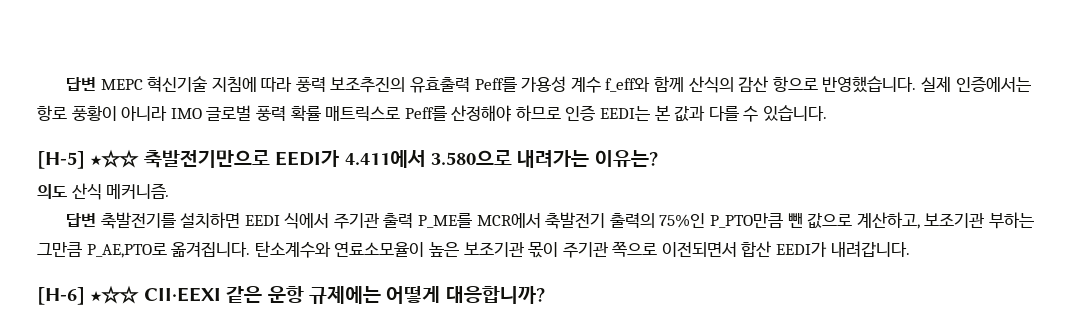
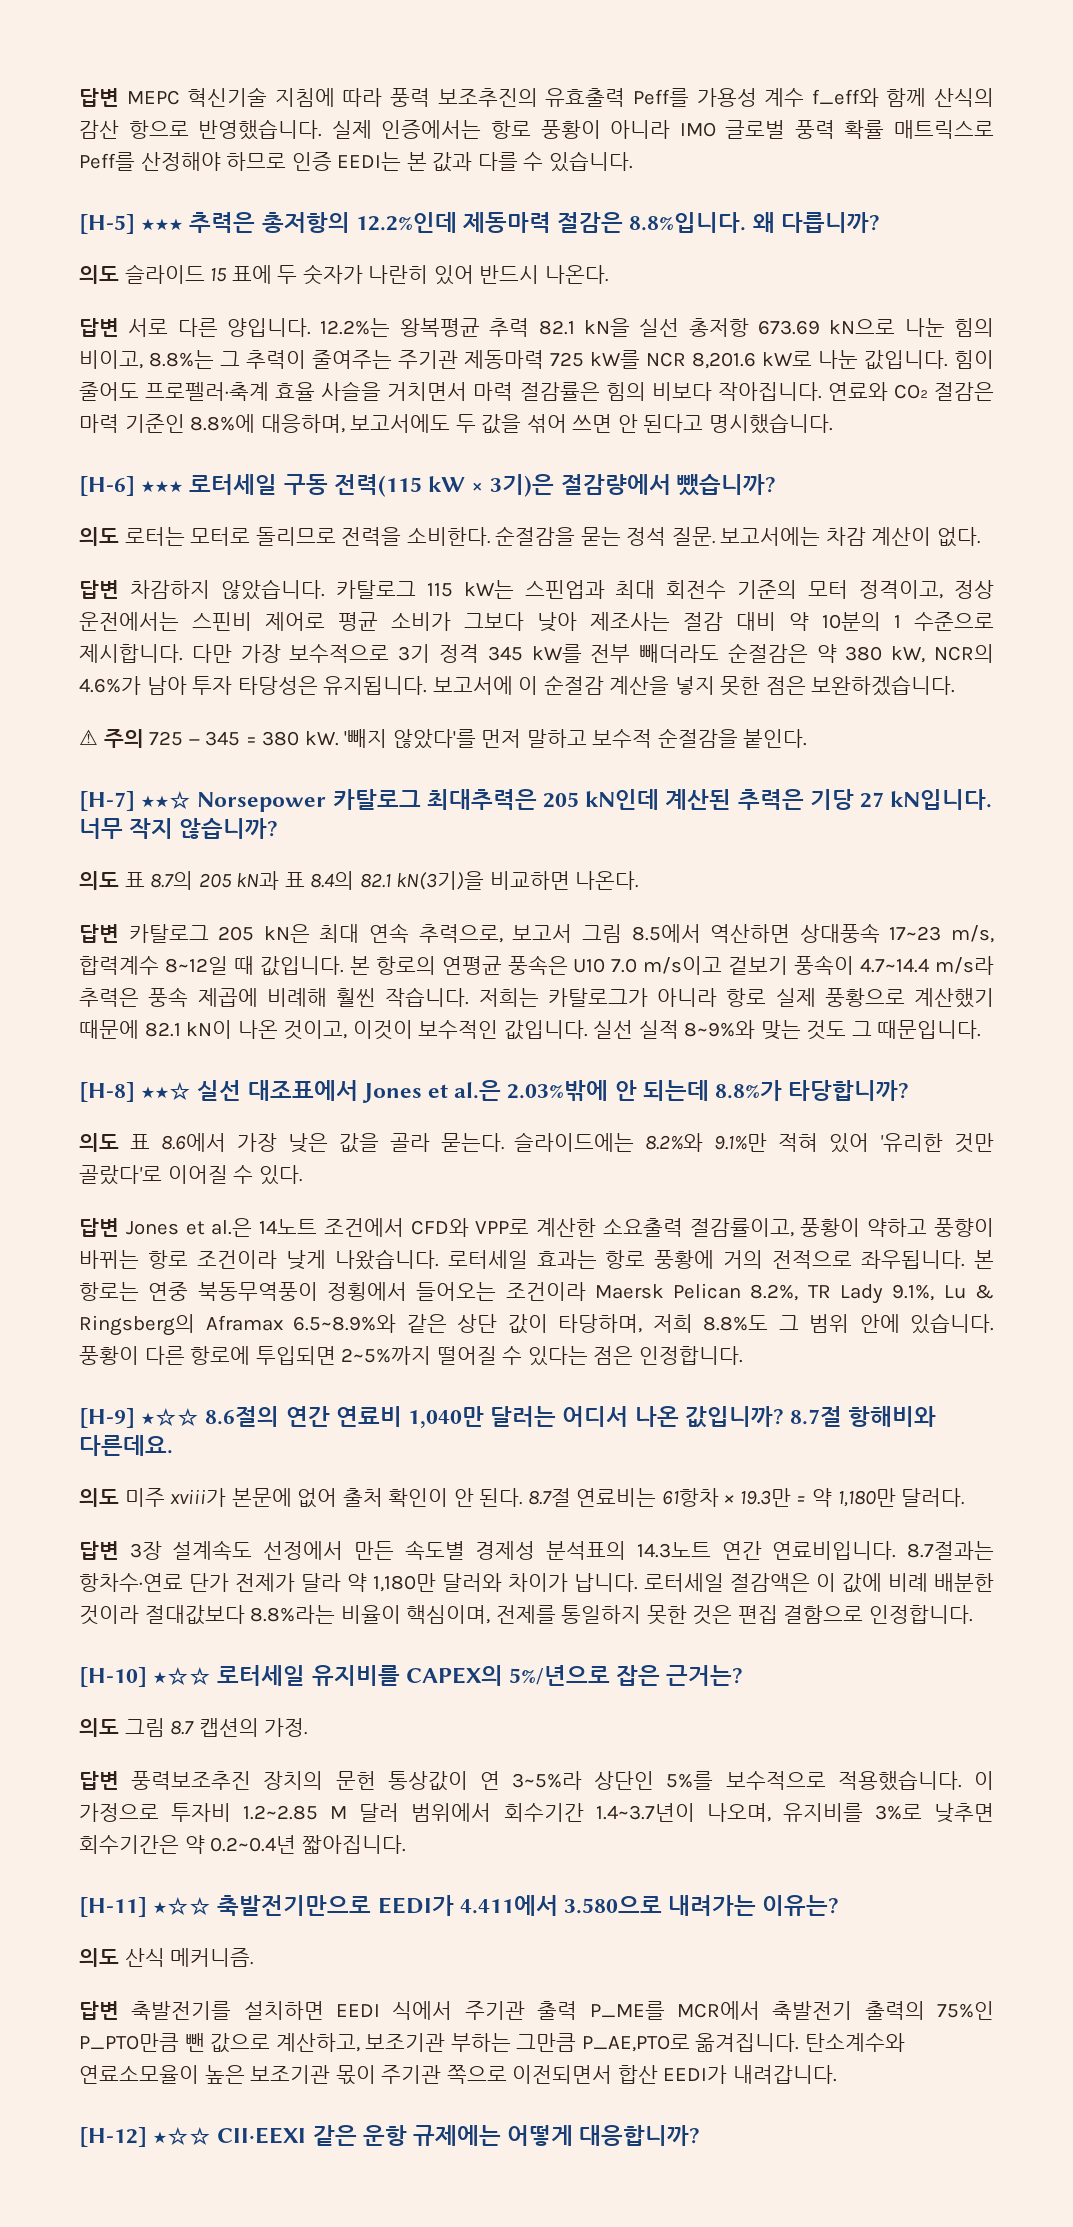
(85, 160) none -> [141,212,880,233] [79,264,608,285] [79,318,995,337] [79,350,994,370] [79,381,995,401] [79,413,833,434] [79,474,776,497] [79,526,980,547] [79,579,994,600] [79,612,994,632] [79,643,995,663] [79,675,956,696] [79,728,808,749] [79,789,993,812] [79,818,279,839] [79,871,639,890] [79,923,995,943] [79,955,995,976] [79,987,994,1008] [79,1020,982,1040] [79,1080,910,1103] [79,1132,995,1153] [79,1165,302,1185] [79,1218,995,1237] [79,1249,994,1270] [79,1282,994,1304] [79,1313,994,1336] [79,1346,743,1366] [79,1406,937,1428] [79,1435,173,1456] [79,1488,965,1508] [79,1540,995,1560] [79,1573,994,1593] [79,1605,973,1625] [79,1665,744,1687] [79,1718,308,1737] [79,1770,994,1791] [79,1803,994,1823] [79,1835,406,1854] [79,1897,147,1917] ★★★ 추력은 총저항의 12.2%인데 제동마력 절감은 8.8%입니다. 왜 다릅니까? // 의도 슬라이드 15 표에 두 숫자가 나란히 있어 반드시 나온다. // 답변 서로 다른 양입니다. 12.2%는 왕복평균 추력 82.1 kN을 실선 총저항 673.69 kN으로 나눈 힘의 비이고, 8.8%는 그 추력이 줄여주는 주기관 제동마력 725 kW를 NCR 8,201.6 kW로 나눈 값입니다. 힘이 줄어도 프로펠러·축계 효율 사슬을 거치면서 마력 절감률은 힘의 비보다 작아집니다. 연료와 CO₂ 절감은 마력 기준인 8.8%에 대응하며, 보고서에도 두 값을 섞어 쓰면 안 된다고 명시했습니다. // [H-6] ★★★ 로터세일 구동 전력(115 kW × 3기)은 절감량에서 뺐습니까? // 의도 로터는 모터로 돌리므로 전력을 소비한다. 순절감을 묻는 정석 질문. 보고서에는 차감 계산이 없다. // 답변 차감하지 않았습니다. 카탈로그 115 kW는 스핀업과 최대 회전수 기준의 모터 정격이고, 정상 운전에서는 스핀비 제어로 평균 소비가 그보다 낮아 제조사는 절감 대비 약 10분의 1 수준으로 제시합니다. 다만 가장 보수적으로 3기 정격 345 kW를 전부 빼더라도 순절감은 약 380 kW, NCR의 4.6%가 남아 투자 타당성은 유지됩니다. 보고서에 이 순절감 계산을 넣지 못한 점은 보완하겠습니다. // ⚠ 주의 725 − 345 = 380 kW. '빼지 않았다'를 먼저 말하고 보수적 순절감을 붙인다. // [H-7] ★★☆ Norsepower 카탈로그 최대추력은 205 kN인데 계산된 추력은 기당 27 kN입니다. 너무 작지 않습니까? // 의도 표 8.7의 205 kN과 표 8.4의 82.1 kN(3기)을 비교하면 나온다. // 답변 카탈로그 205 kN은 최대 연속 추력으로, 보고서 그림 8.5에서 역산하면 상대풍속 17~23 m/s, 합력계수 8~12일 때 값입니다. 본 항로의 연평균 풍속은 U10 7.0 m/s이고 겉보기 풍속이 4.7~14.4 m/s라 추력은 풍속 제곱에 비례해 훨씬 작습니다. 저희는 카탈로그가 아니라 항로 실제 풍황으로 계산했기 때문에 82.1 kN이 나온 것이고, 이것이 보수적인 값입니다. 실선 실적 8~9%와 맞는 것도 그 때문입니다. // [H-8] ★★☆ 실선 대조표에서 Jones et al.은 2.03%밖에 안 되는데 8.8%가 타당합니까? // 의도 표 8.6에서 가장 낮은 값을 골라 묻는다. 슬라이드에는 8.2%와 9.1%만 적혀 있어 '유리한 것만 골랐다'로 이어질 수 있다. // 답변 Jones et al.은 14노트 조건에서 CFD와 VPP로 계산한 소요출력 절감률이고, 풍황이 약하고 풍향이 바뀌는 항로 조건이라 낮게 나왔습니다. 로터세일 효과는 항로 풍황에 거의 전적으로 좌우됩니다. 본 항로는 연중 북동무역풍이 정횡에서 들어오는 조건이라 Maersk Pelican 8.2%, TR Lady 9.1%, Lu & Ringsberg의 Aframax 6.5~8.9%와 같은 상단 값이 타당하며, 저희 8.8%도 그 범위 안에 있습니다. 풍황이 다른 항로에 투입되면 2~5%까지 떨어질 수 있다는 점은 인정합니다. // [H-9] ★☆☆ 8.6절의 연간 연료비 1,040만 달러는 어디서 나온 값입니까? 8.7절 항해비와 다른데요. // 의도 미주 xviii가 본문에 없어 출처 확인이 안 된다. 8.7절 연료비는 61항차 × 19.3만 = 약 1,180만 달러다. // 답변 3장 설계속도 선정에서 만든 속도별 경제성 분석표의 14.3노트 연간 연료비입니다. 8.7절과는 항차수·연료 단가 전제가 달라 약 1,180만 달러와 차이가 납니다. 로터세일 절감액은 이 값에 비례 배분한 것이라 절대값보다 8.8%라는 비율이 핵심이며, 전제를 통일하지 못한 것은 편집 결함으로 인정합니다. // [H-10] ★☆☆ 로터세일 유지비를 CAPEX의 5%/년으로 잡은 근거는? // 의도 그림 8.7 캡션의 가정. // 답변 풍력보조추진 장치의 문헌 통상값이 연 3~5%라 상단인 5%를 보수적으로 적용했습니다. 이 가정으로 투자비 1.2~2.85 M 달러 범위에서 회수기간 1.4~3.7년이 나오며, 유지비를 3%로 낮추면 회수기간은 약 0.2~0.4년 짧아집니다. // [H-11]
[37,287,85,305] [H-6] -> [79,2127,147,2147] [H-12]

